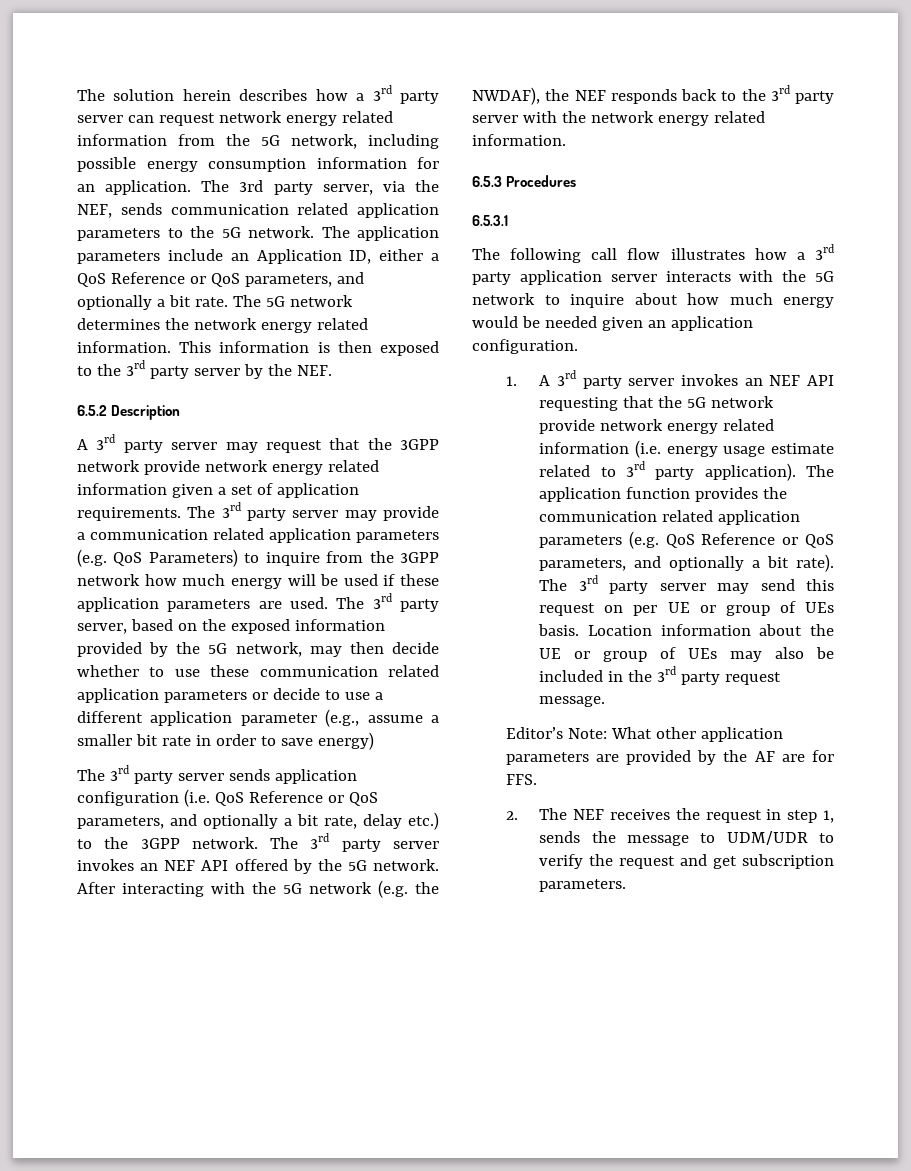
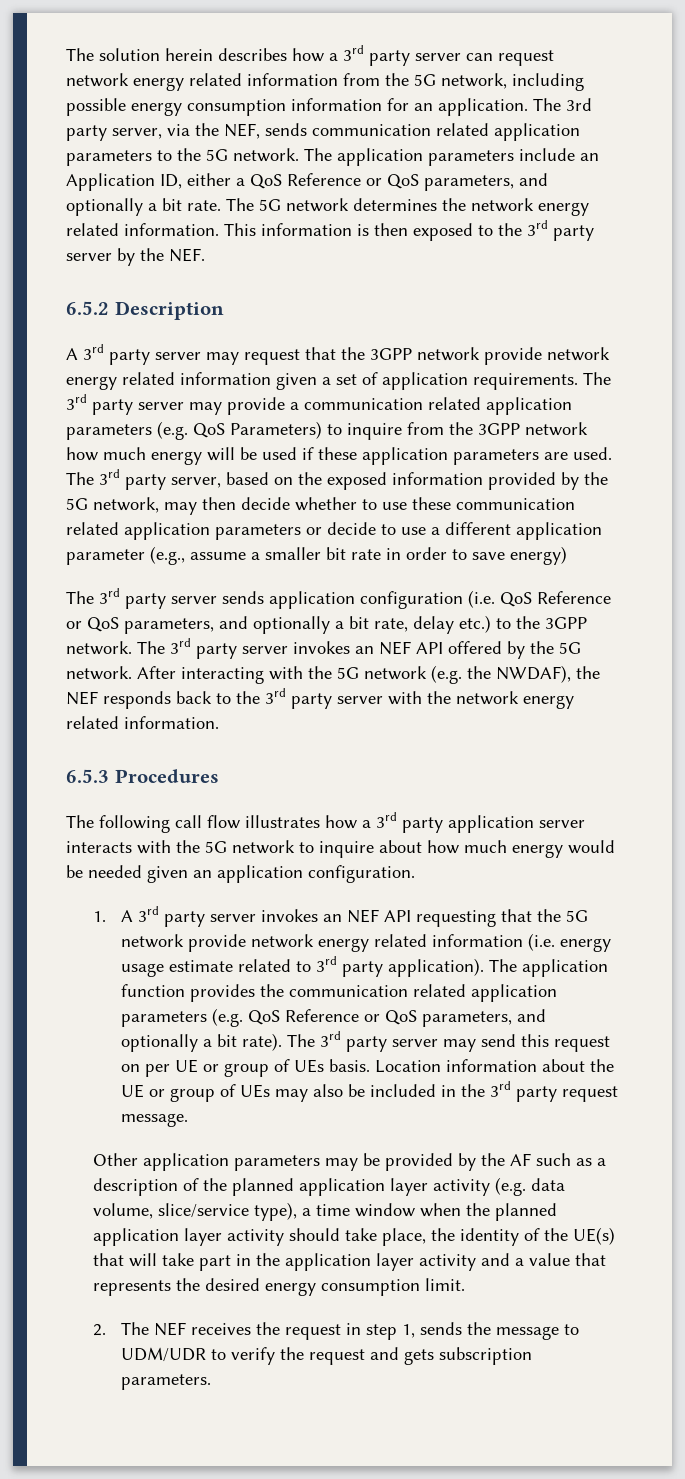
[472,215,508,226] // 6.5.3.1 -> (219, 776) none
[505,727,783,742] [505,750,834,765] [505,774,537,785] Editor’s Note: What other application parameters are provided by the AF are for FFS. -> [93,1153,607,1171] [93,1177,566,1196] [93,1202,558,1221] [93,1227,616,1246] [93,1253,607,1271] [93,1278,466,1296] Other application parameters may be provided by the AF such as a description of the planned application layer activity (e.g. data volume, slice/service type), a time window when the planned application layer activity should take place, the identity of the UE(s) that will take part in the application layer activity and a value that represents the desired energy consumption limit.
[713,856,738,869] get -> [403,1349,434,1365] gets

